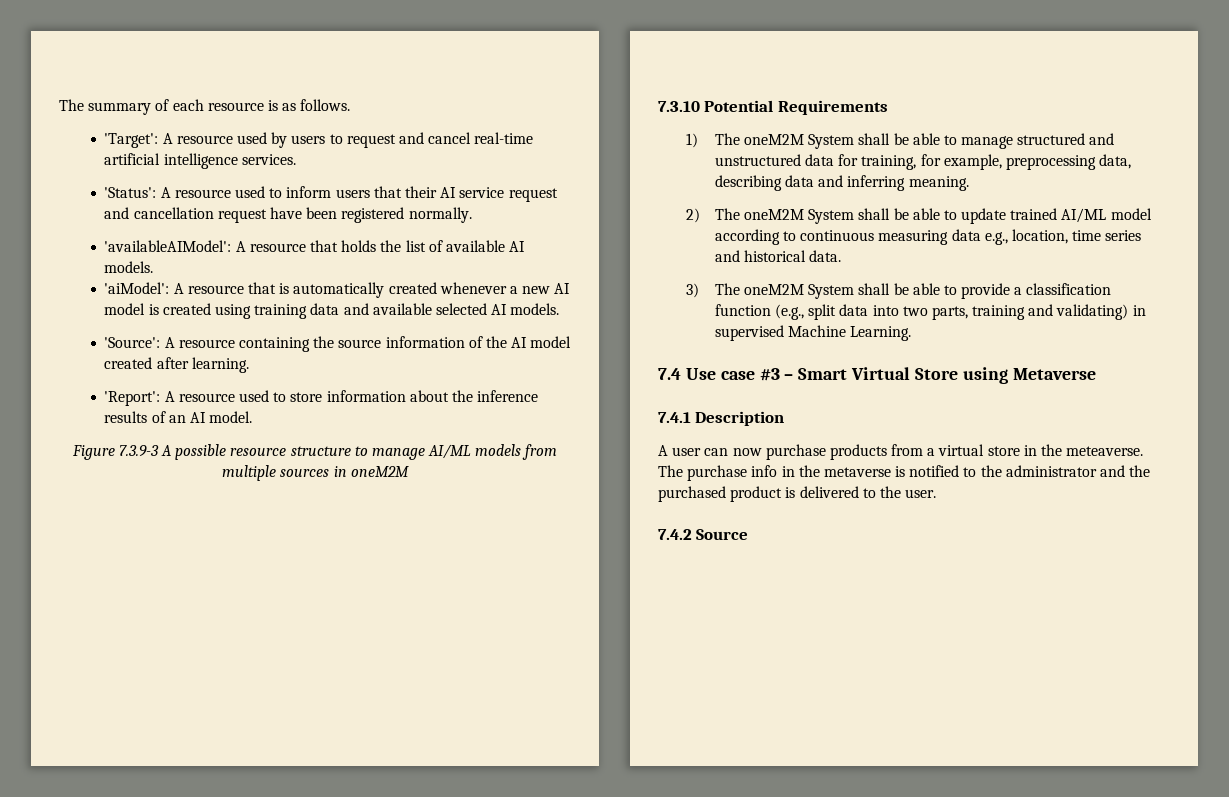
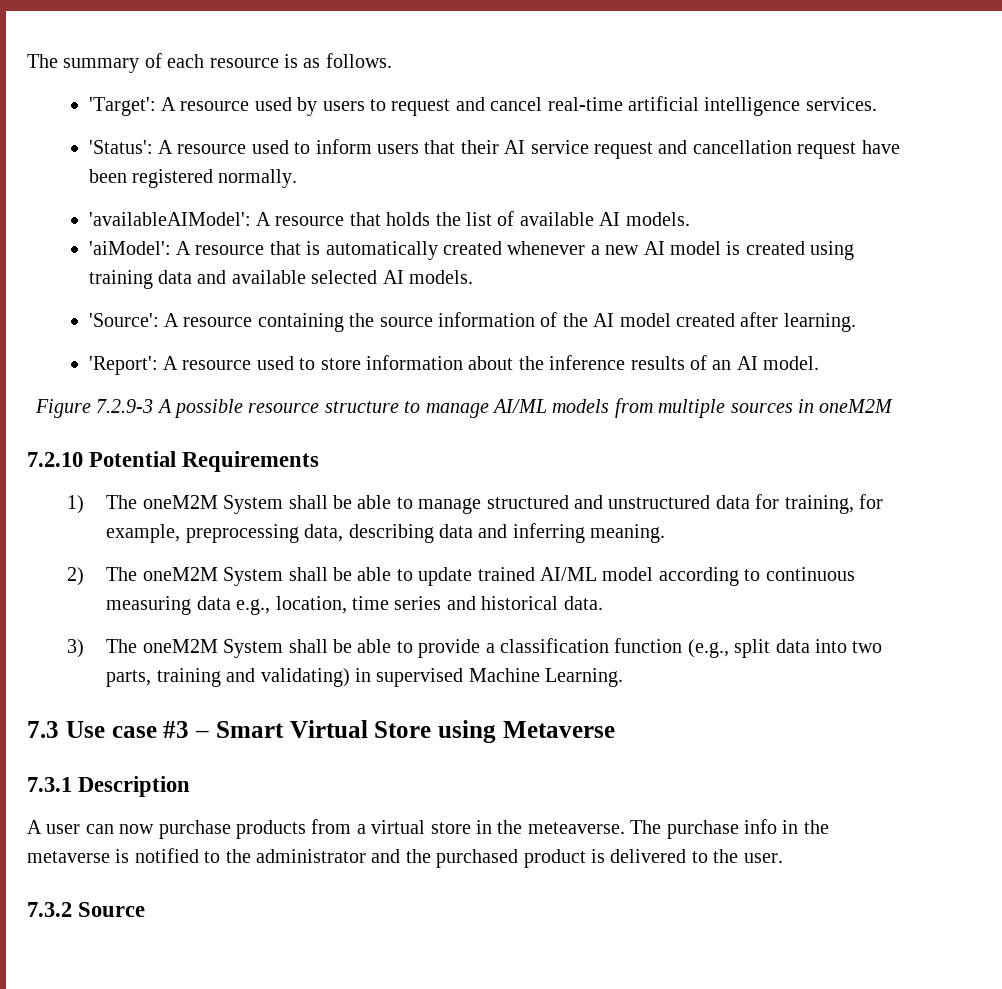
[118,445,159,457] 7.3.9-3 -> [96,399,154,413] 7.2.9-3
[658,101,700,112] 7.3.10 -> [27,452,83,467] 7.2.10
[658,368,681,380] 7.4 -> [27,721,59,738] 7.3
[658,412,691,423] 7.4.1 -> [27,777,72,792] 7.3.1
[658,529,692,540] 7.4.2 -> [27,902,72,917] 7.3.2

